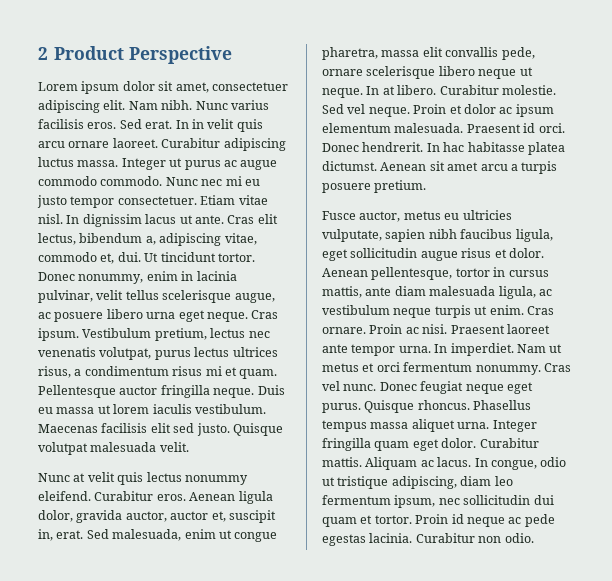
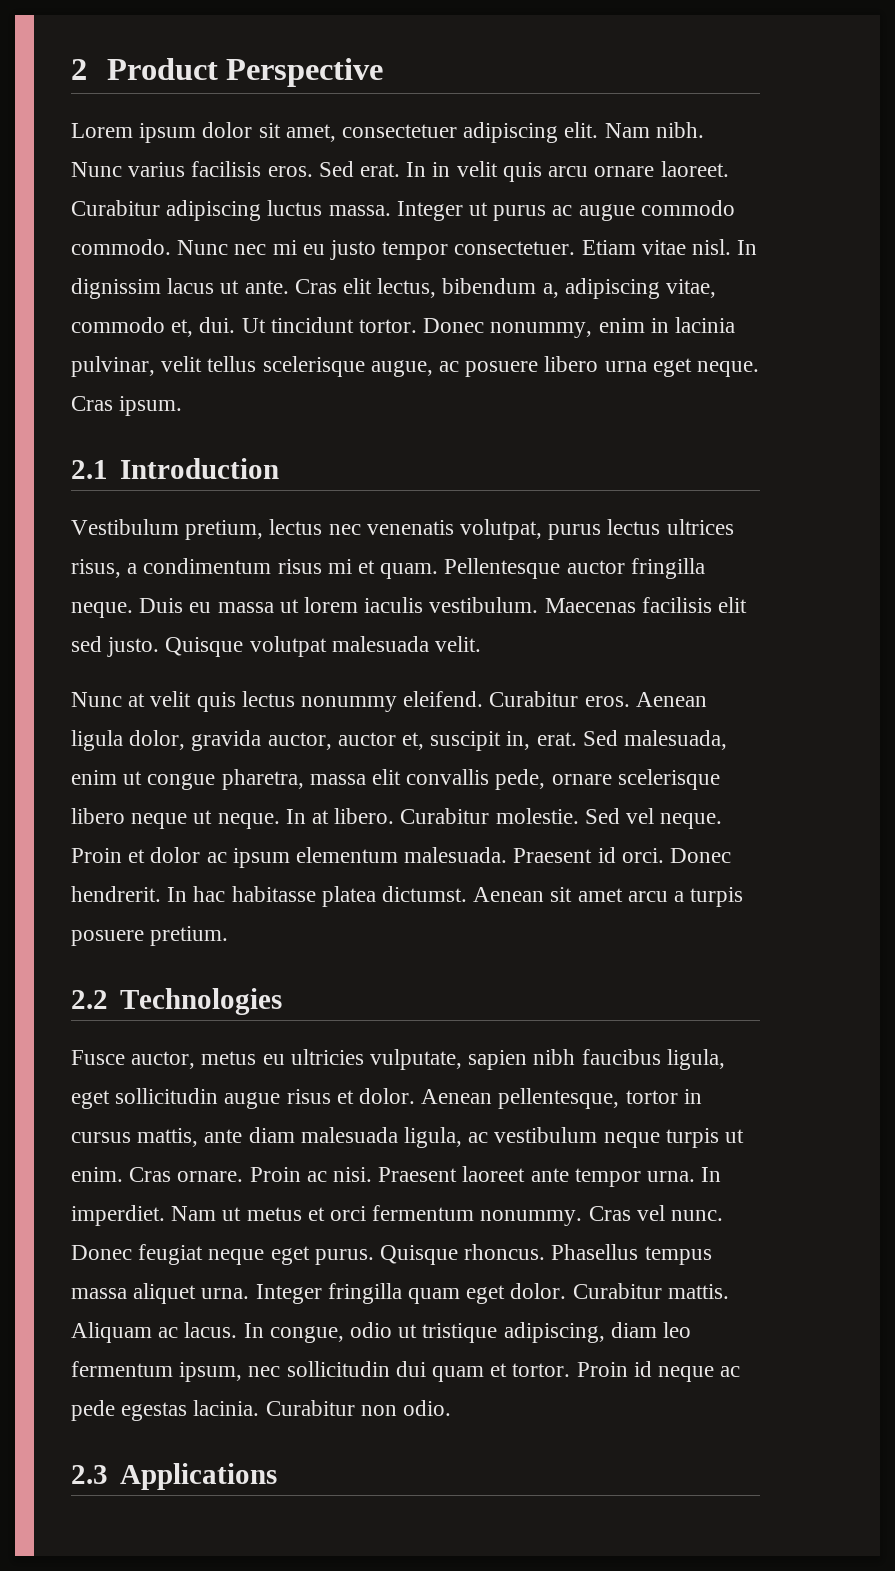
(79, 334) none -> [71,458,279,479] // 2.1 Introduction //
(427, 186) none -> [71,988,282,1015] // 2.2 Technologies
(534, 538) none -> [71,1463,277,1490] // 2.3 Applications

